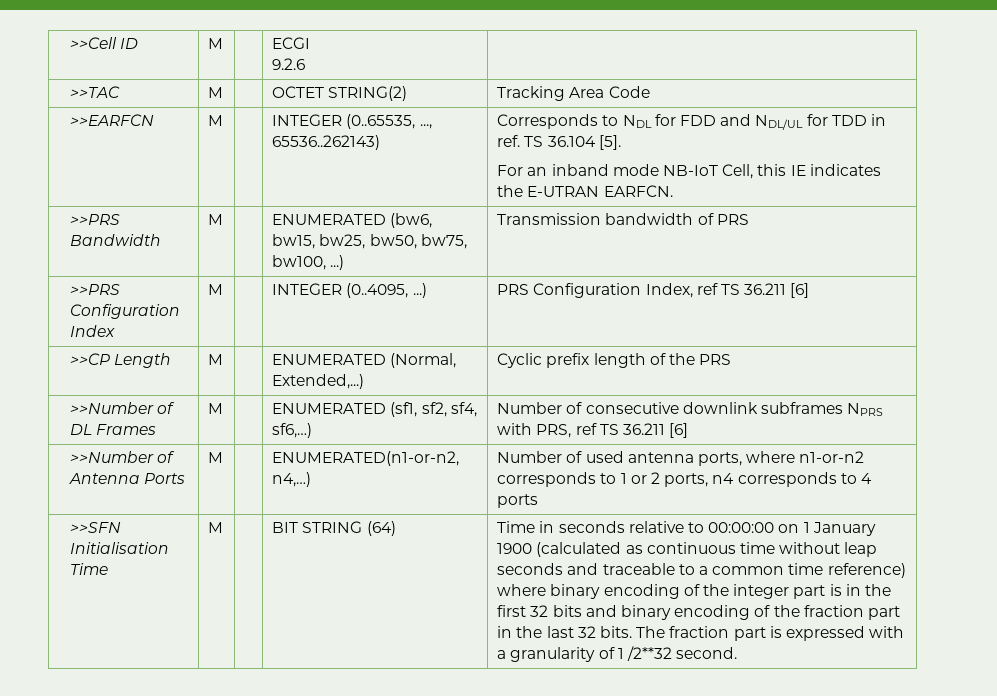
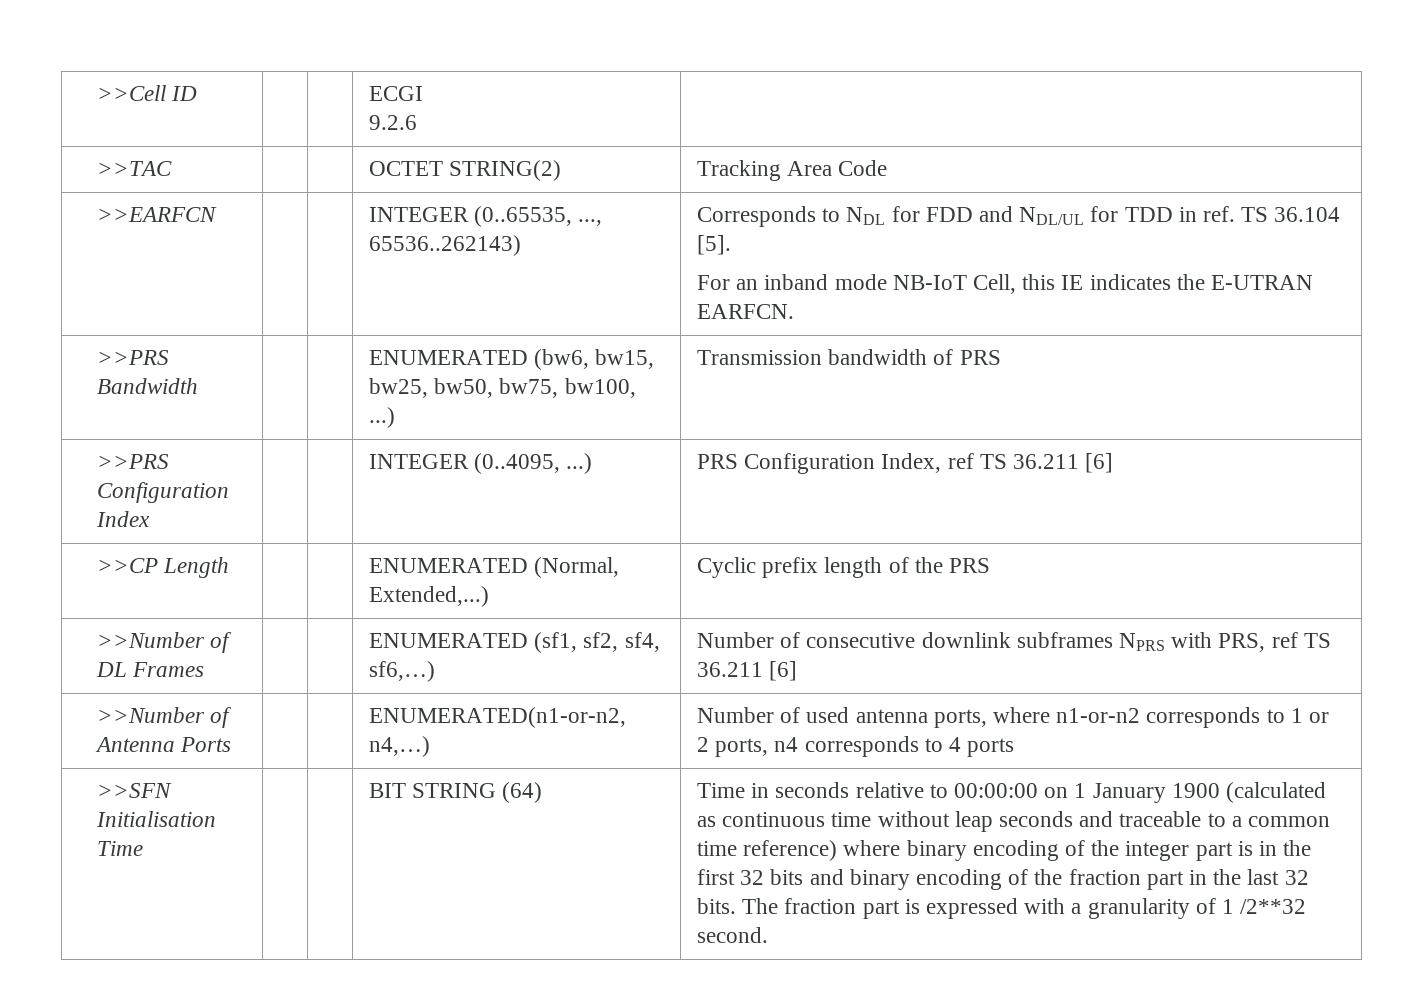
[208,38,224,49] M -> (198, 93) none
[208,87,224,98] M -> (173, 168) none
[208,115,224,126] M -> (218, 214) none
[208,214,224,225] M -> (199, 386) none
[208,284,224,295] M -> (151, 519) none
[208,354,224,365] M -> (230, 567) none
[208,403,224,414] M -> (205, 669) none
[208,452,224,463] M -> (232, 744) none
[208,522,224,533] M -> (144, 848) none

